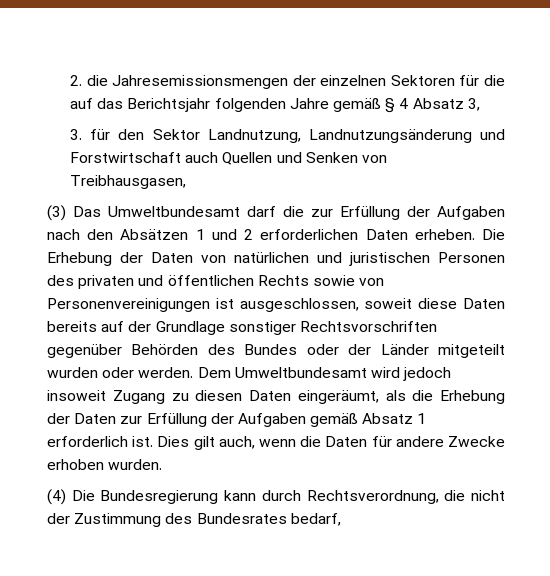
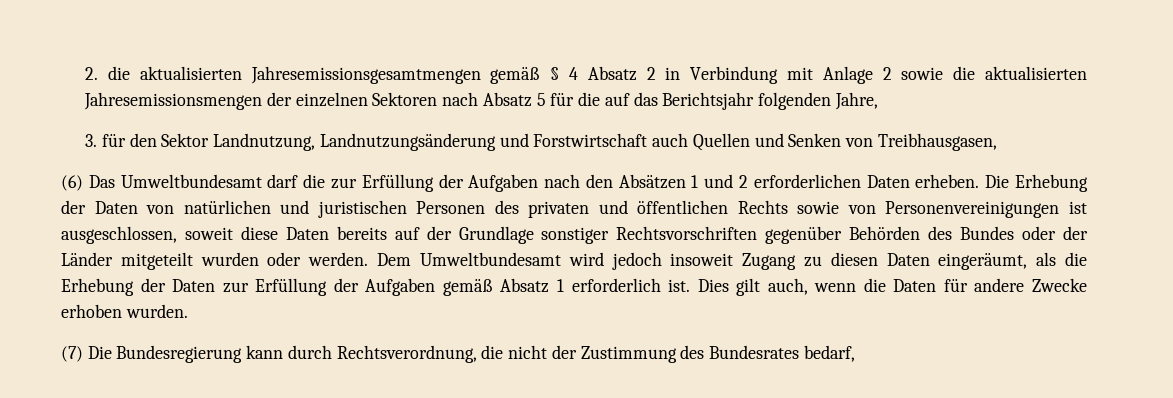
(108, 80) none -> [139,66,1087,84] aktualisierten Jahresemissionsgesamtmengen gemäß § 4 Absatz 2 in Verbindung mit Anlage 2 sowie die aktualisierten
(455, 80) none -> [442,92,546,107] nach Absatz 5
[289,98,480,113] Jahre gemäß § 4 Absatz 3, -> [834,92,878,110] Jahre,
[47,205,66,221] (3) -> [61,175,83,191] (6)
[47,489,66,505] (4) -> [61,346,83,362] (7)

